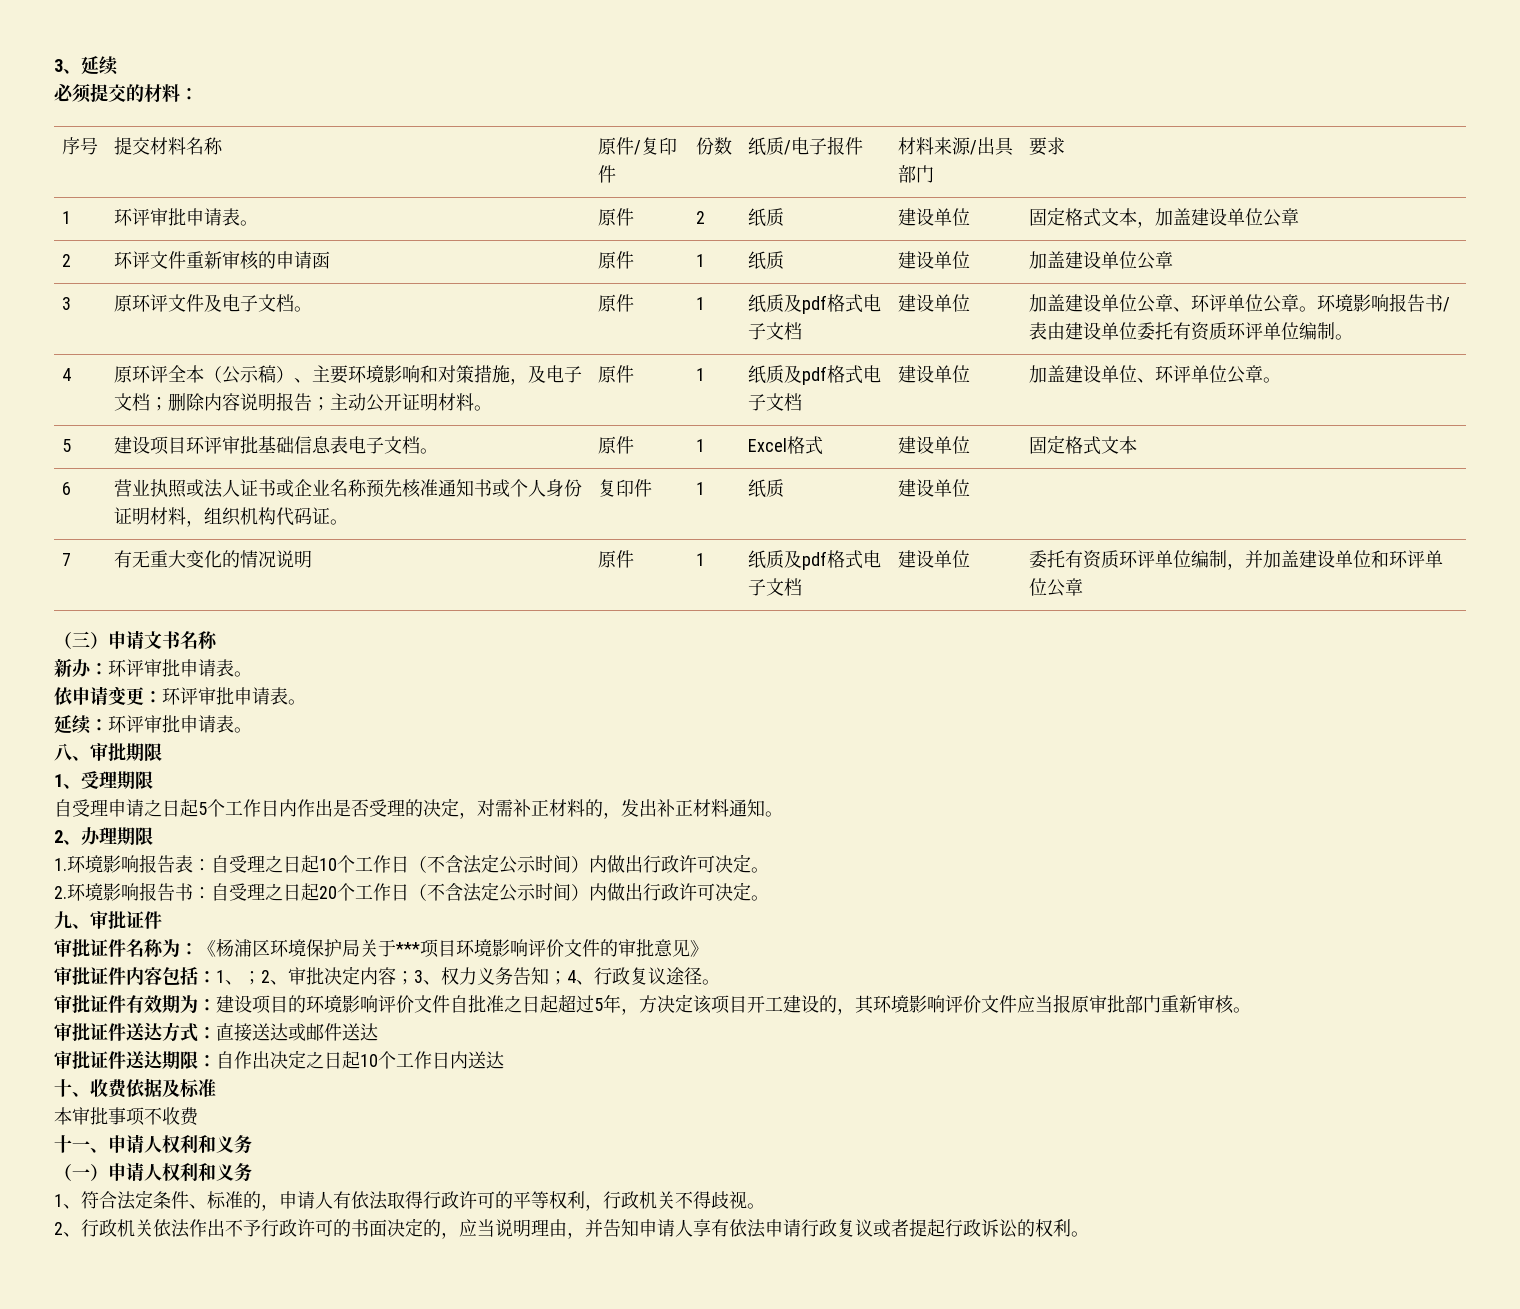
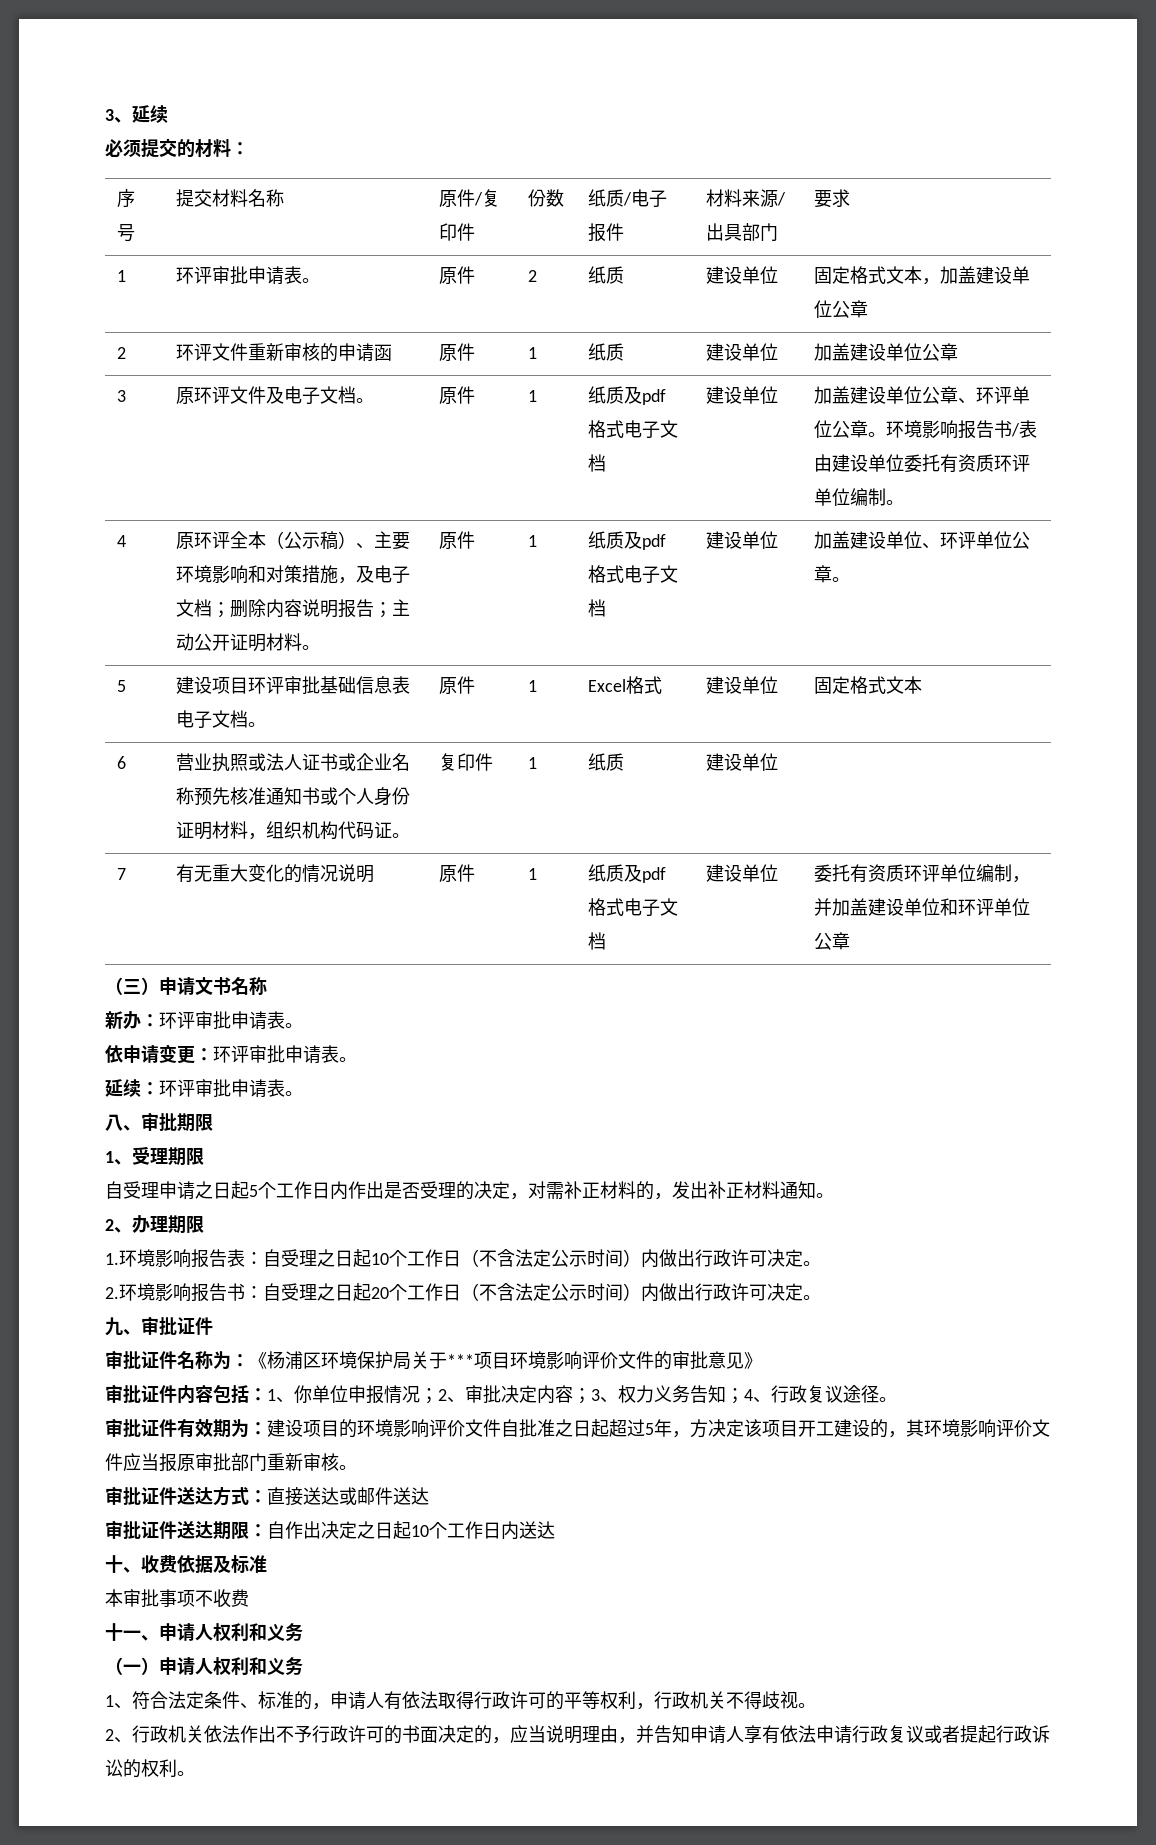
(243, 982) none -> [294,1385,420,1404] 你单位申报情况

